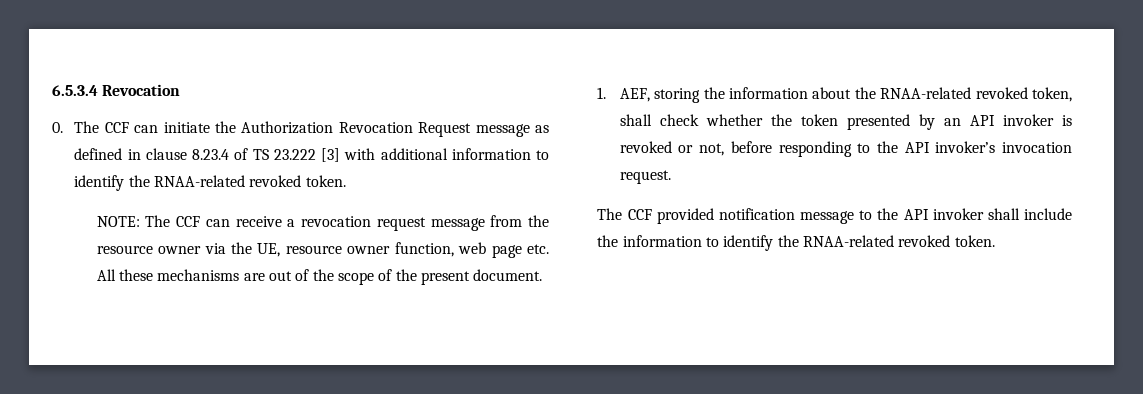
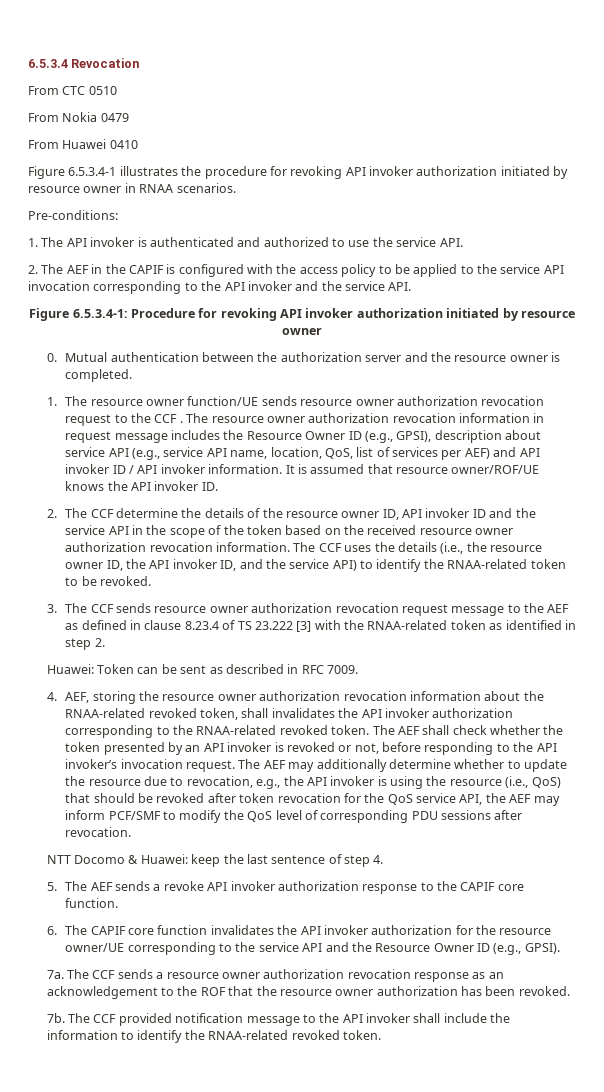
[52,121,530,137] 0. The CCF can initiate the Authorization Revocation Request message -> [28,86,117,95] [28,112,129,122] [28,139,138,149] [28,166,569,179] [28,183,236,193] [28,210,118,220] [28,237,463,247] [28,264,564,277] [28,281,412,294] [29,308,575,321] [282,328,322,335] [46,352,561,362] [65,369,133,382] [46,396,545,406] [65,413,545,426] [65,430,542,443] [65,447,540,460] [65,464,540,474] [65,481,218,491] [46,508,536,520] [65,525,514,538] [65,542,543,554] [65,559,566,572] [65,576,152,586] [46,603,570,616] From CTC 0510 // From Nokia 0479 // From Huawei 0410 // Figure 6.5.3.4-1 illustrates the procedure for revoking API invoker authorization initiated by resource owner in RNAA scenarios. // Pre-conditions: // 1. The API invoker is authenticated and authorized to use the service API. // 2. The AEF in the CAPIF is configured with the access policy to be applied to the service API invocation corresponding to the API invoker and the service API. // Figure 6.5.3.4-1: Procedure for revoking API invoker authorization initiated by resource owner // 0. Mutual authentication between the authorization server and the resource owner is completed. // 1. The resource owner function/UE sends resource owner authorization revocation request to the CCF . The resource owner authorization revocation information in request message includes the Resource Owner ID (e.g., GPSI), description about service API (e.g., service API name, location, QoS, list of services per AEF) and API invoker ID / API invoker information. It is assumed that resource owner/ROF/UE knows the API invoker ID. // 2. The CCF determine the details of the resource owner ID, API invoker ID and the service API in the scope of the token based on the received resource owner authorization revocation information. The CCF uses the details (i.e., the resource owner ID, the API invoker ID, and the service API) to identify the RNAA-related token to be revoked. // 3. The CCF sends resource owner authorization revocation request message to the AEF
[380,148,549,160] [74,175,346,191] [96,215,550,231] [96,242,549,258] [96,269,543,285] [597,87,725,103] additional information to identify the RNAA-related revoked token. // NOTE: The CCF can receive a revocation request message from the resource owner via the UE, resource owner function, web page etc. All these mechanisms are out of the scope of the present document. // 1. AEF, storing the -> [344,620,576,630] [65,638,105,650] [46,664,359,674] [46,691,407,704] the RNAA-related token as identified in step 2. // Huawei: Token can be sent as described in RFC 7009. // 4. AEF, storing the resource owner authorization revocation
(652, 120) none -> [271,708,514,718] [65,725,450,738] invalidates the API invoker authorization corresponding to the RNAA-related revoked token. The AEF shall
(671, 177) // -> [238,759,568,772] [65,776,561,789] [65,793,560,806] [65,810,523,823] [65,827,132,837] [46,854,384,867] [46,881,524,894] [65,898,119,908] [46,925,552,935] [65,942,560,955] [46,969,504,982] [46,986,570,999] [46,1013,65,1023] The AEF may additionally determine whether to update the resource due to revocation, e.g., the API invoker is using the resource (i.e., QoS) that should be revoked after token revocation for the QoS service API, the AEF may inform PCF/SMF to modify the QoS level of corresponding PDU sessions after revocation. // NTT Docomo & Huawei: keep the last sentence of step 4. // 5. The AEF sends a revoke API invoker authorization response to the CAPIF core function. // 6. The CAPIF core function invalidates the API invoker authorization for the resource owner/UE corresponding to the service API and the Resource Owner ID (e.g., GPSI). // 7a. The CCF sends a resource owner authorization revocation response as an acknowledgement to the ROF that the resource owner authorization has been revoked. // 7b.

